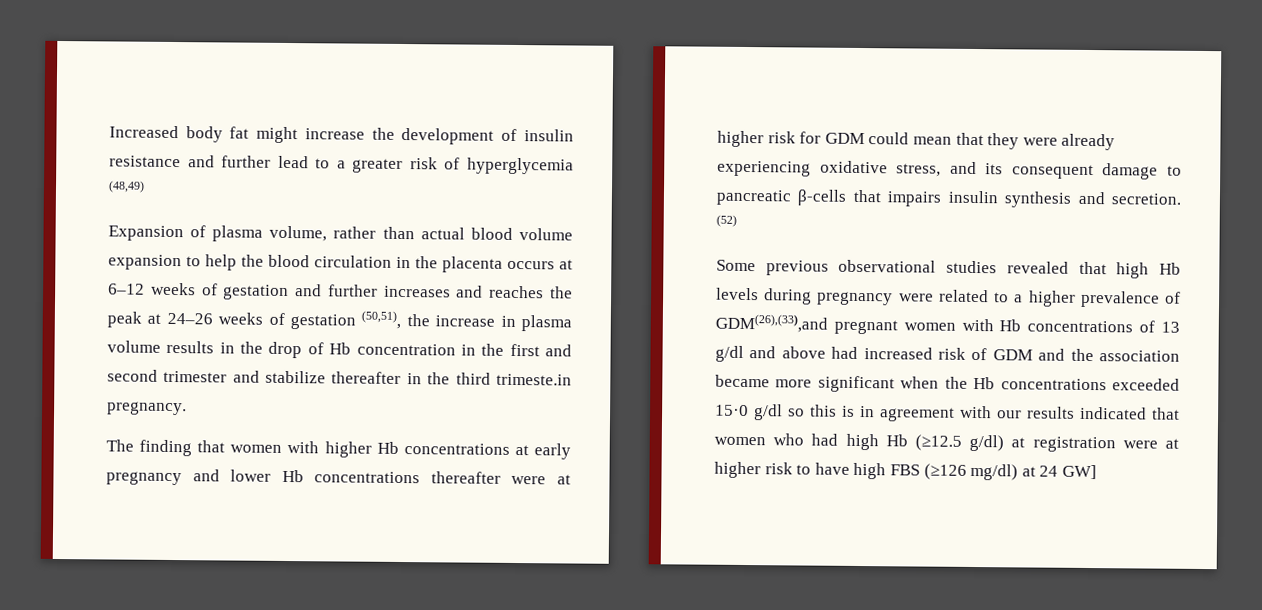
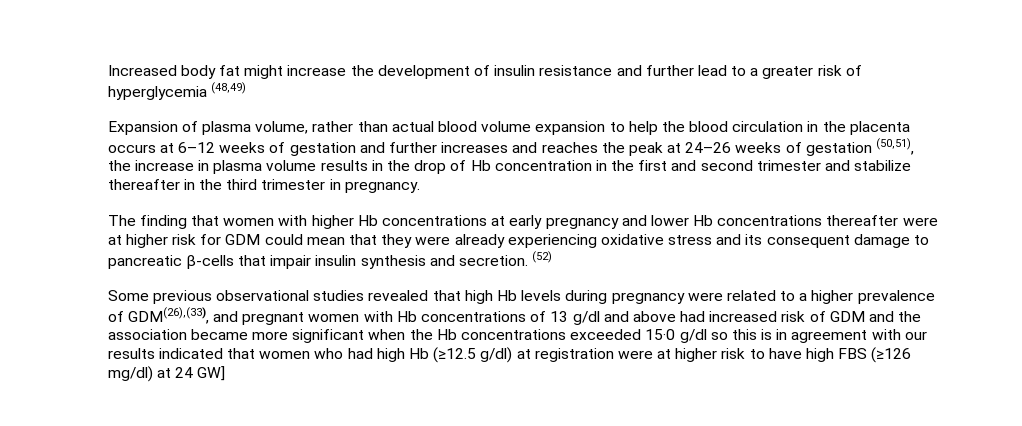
[496,373,572,386] trimeste.in -> [261,179,341,190] trimester in
[896,163,942,177] stress, -> [668,235,713,245] stress
[887,191,943,207] impairs -> [270,255,312,269] impair
[714,313,828,333] GDM(26),(33),and -> [127,307,239,324] GDM(26),(33), and

